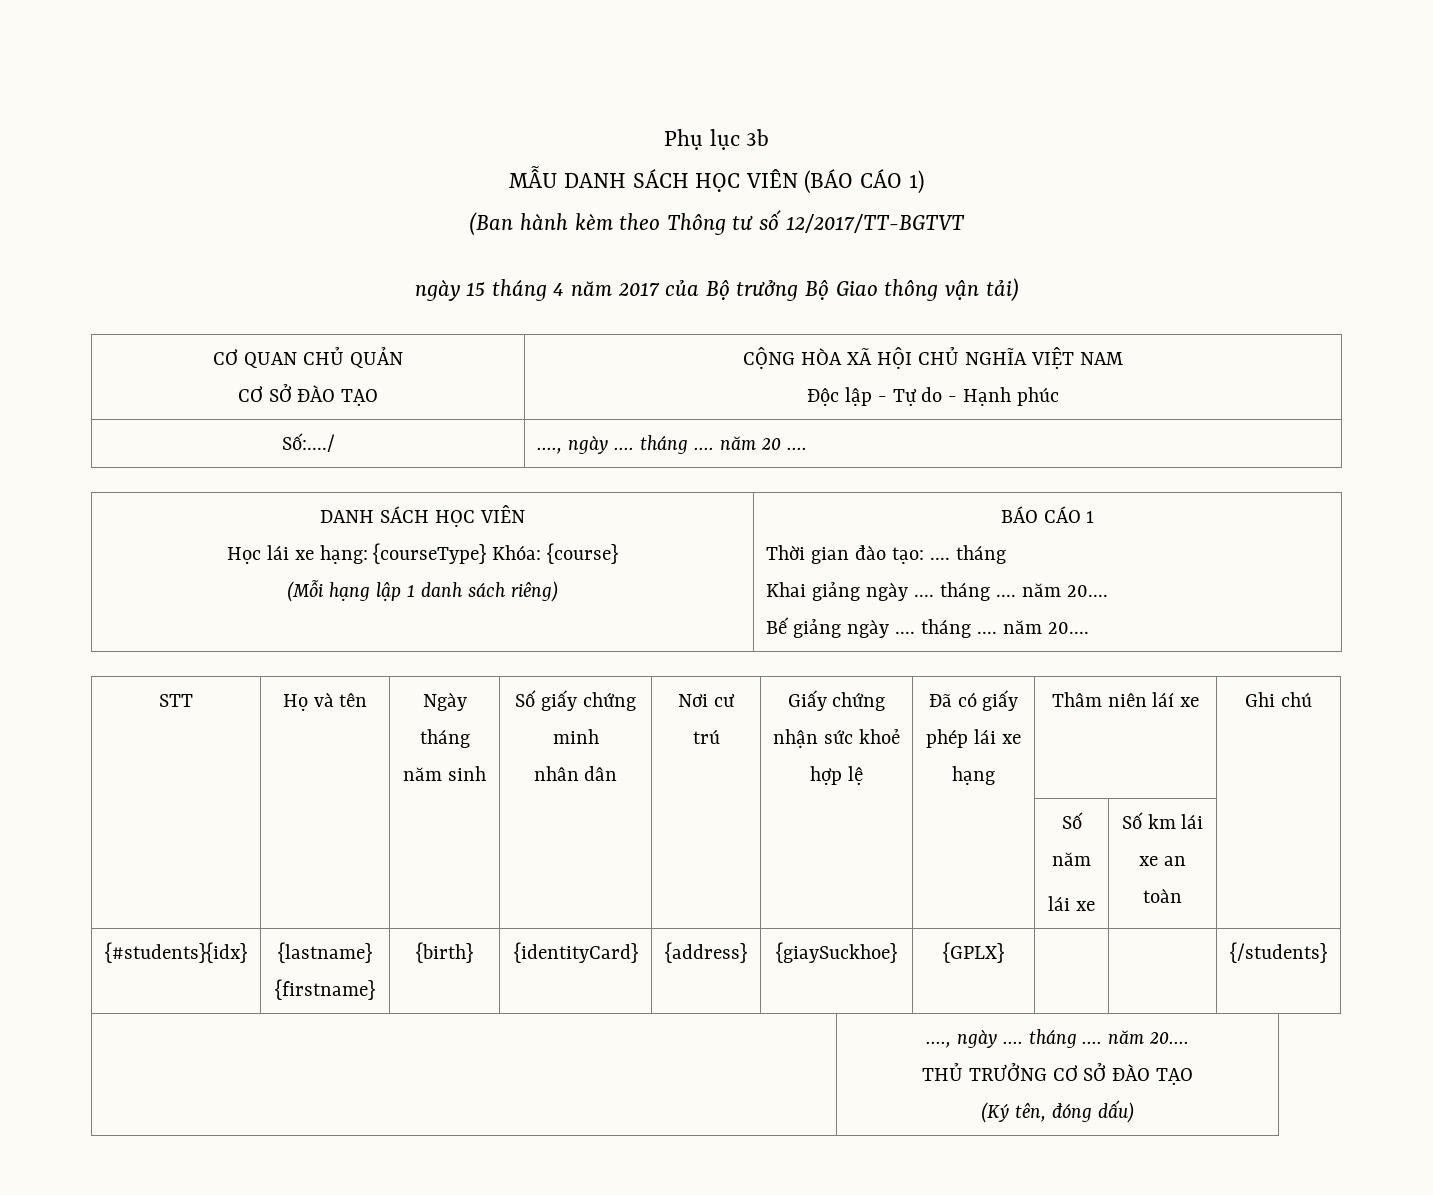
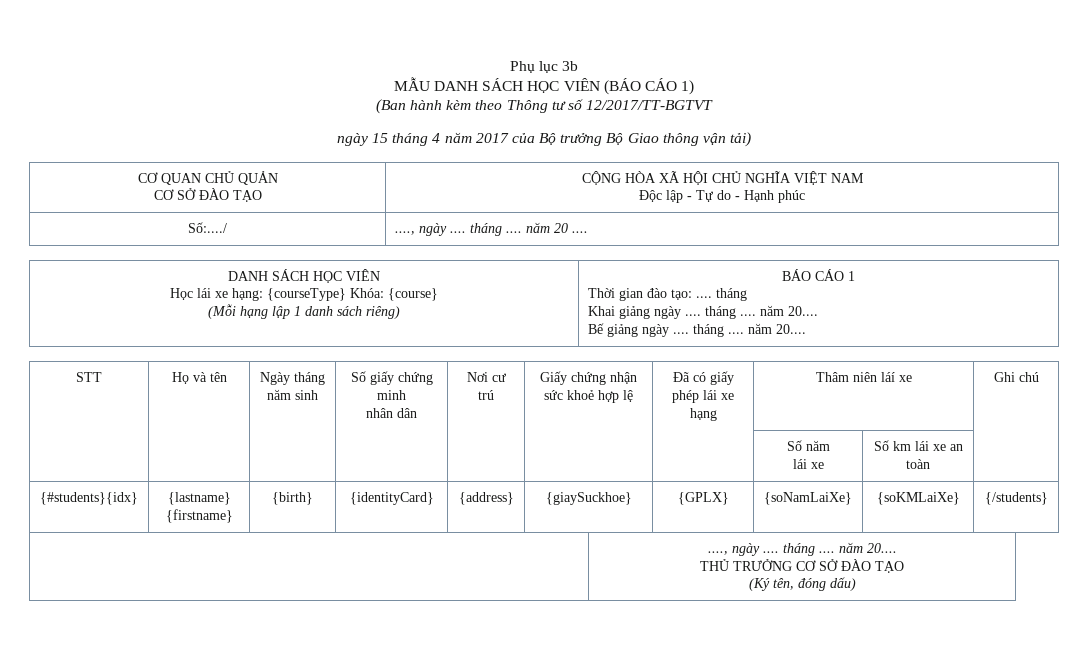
(1004, 952) | -> [764,492,852,505] [876,492,960,505] {soNamLaiXe} | {soKMLaiXe}

